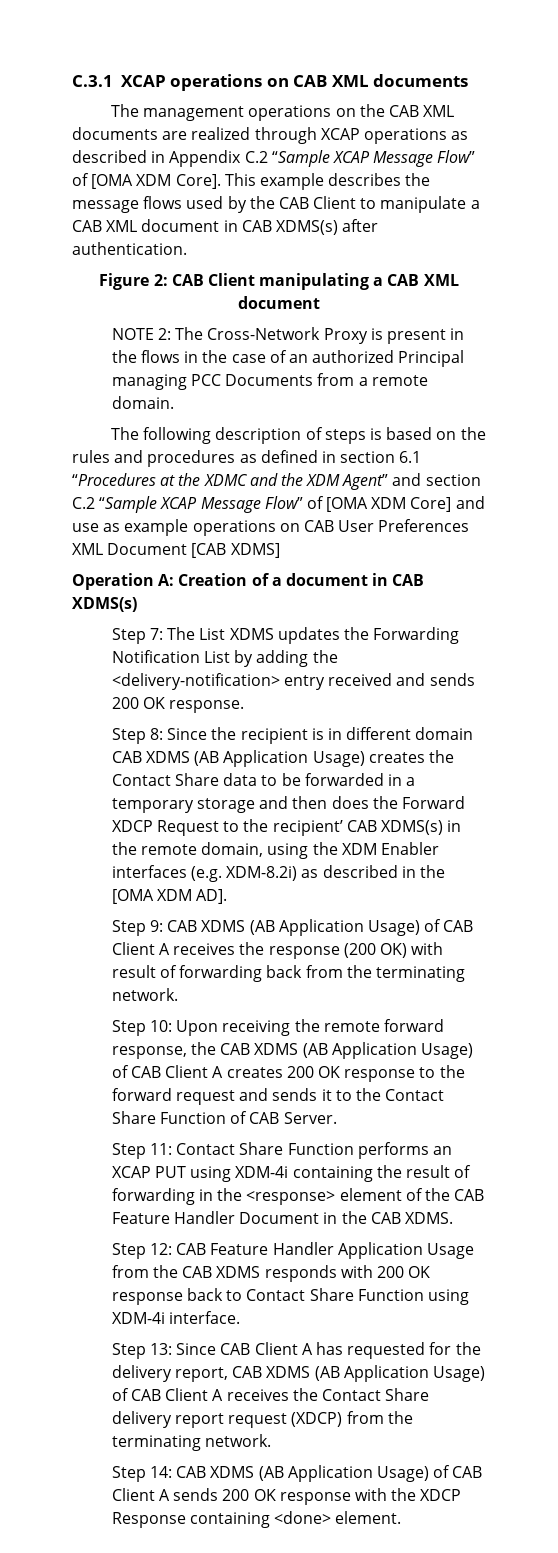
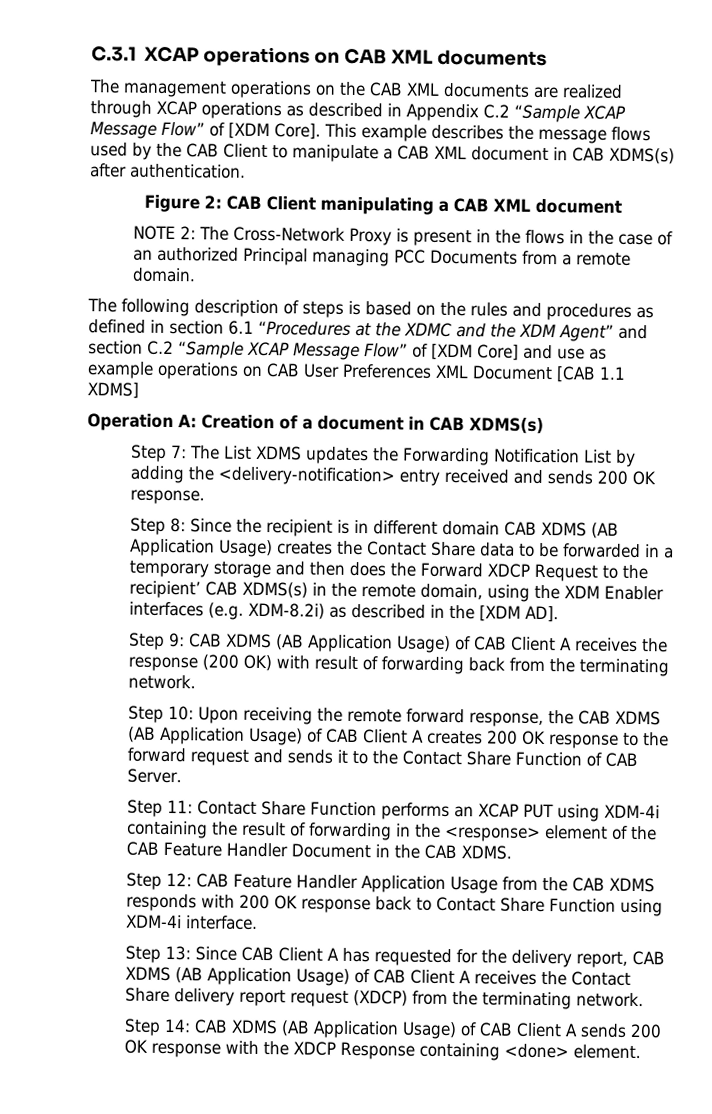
[91,174,172,189] [OMA XDM -> [228,122,270,140] [XDM
[326,497,407,512] [OMA XDM -> [431,343,473,361] [XDM
(227, 550) none -> [599,366,626,380] 1.1
[111,889,193,904] [OMA XDM -> [478,605,521,622] [XDM

